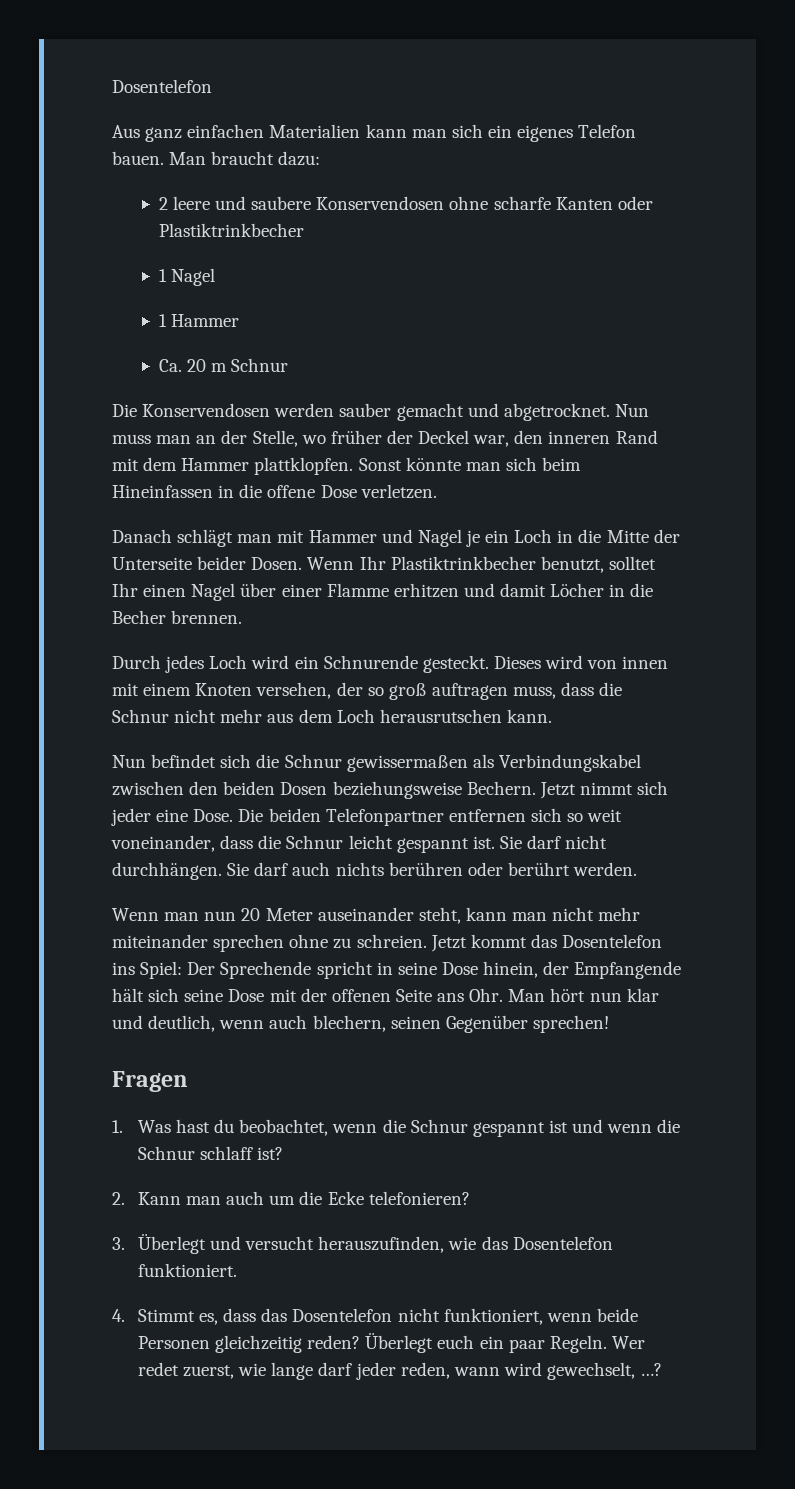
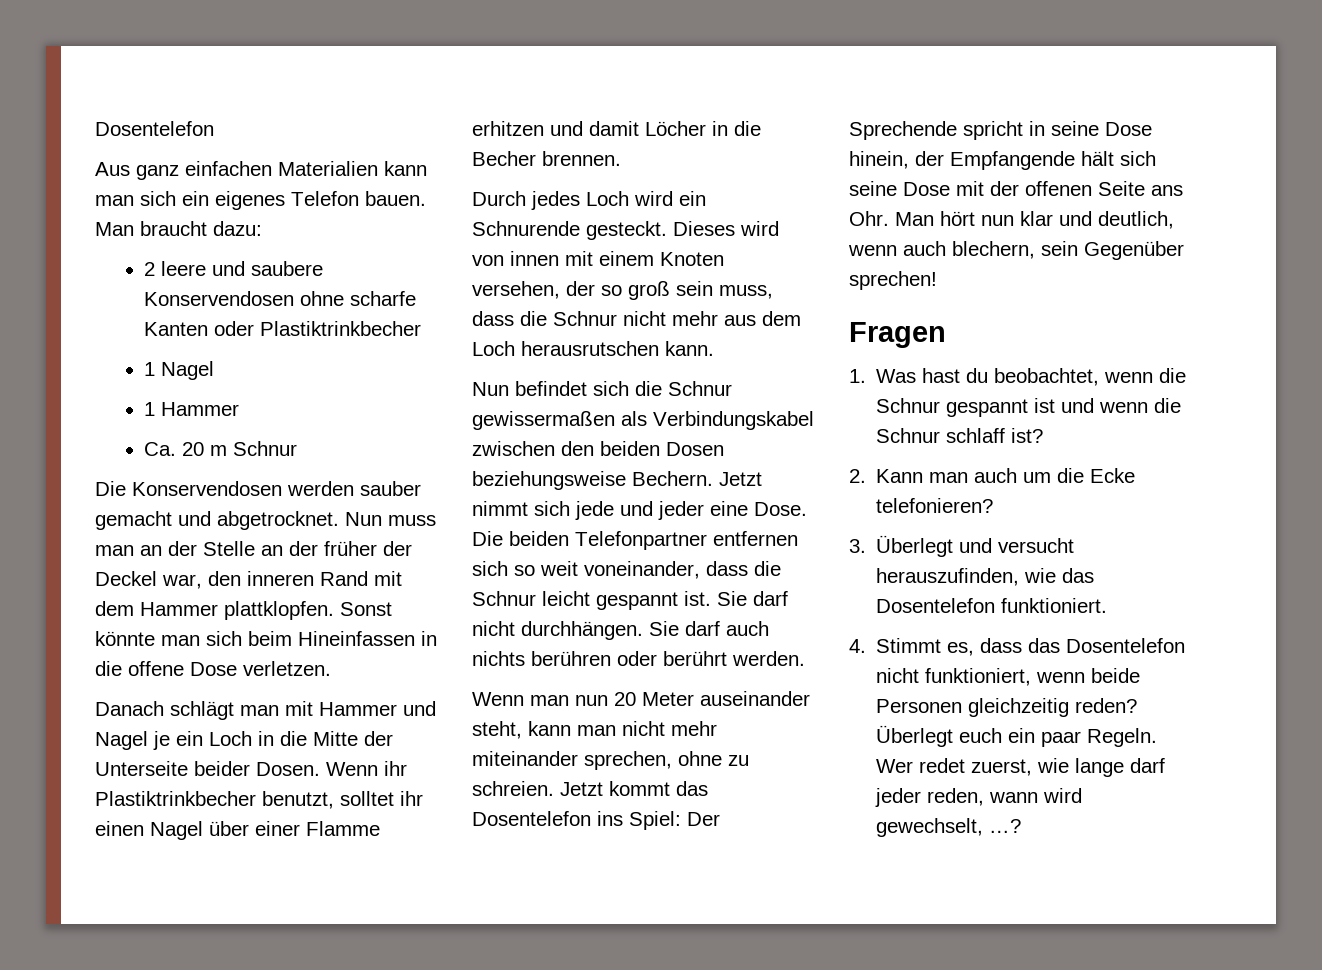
[252,430,326,447] Stelle, wo -> [203,541,318,556] Stelle an der
[359,556,386,570] Ihr -> [384,761,407,776] ihr
[112,583,138,597] Ihr -> [400,791,423,806] ihr
[431,683,508,700] auftragen -> [676,281,713,296] sein
(669, 788) none -> [575,501,653,520] jede und
[213,934,285,952] sprechen -> [584,751,672,770] sprechen,
[390,1016,441,1029] seinen -> [1041,241,1078,256] sein

